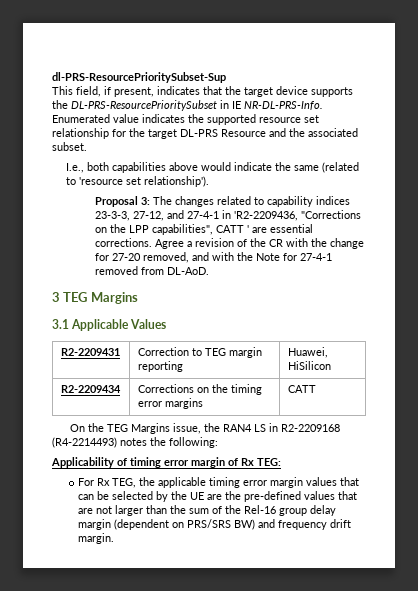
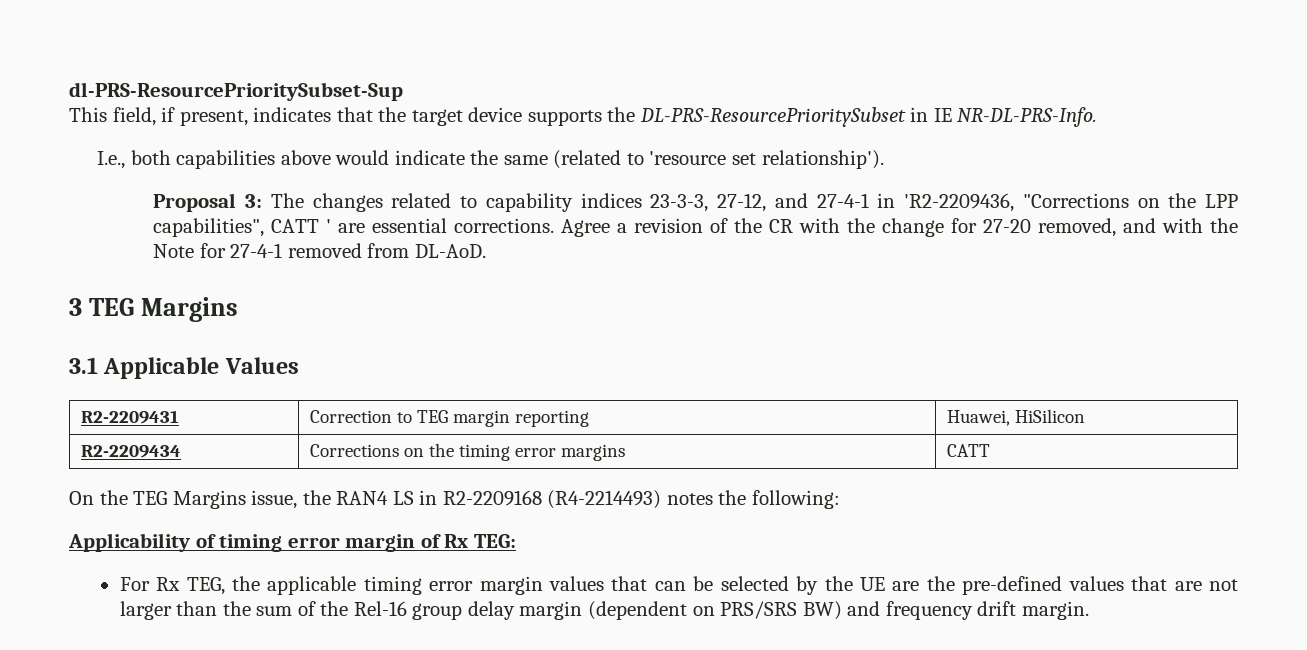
[52,114,319,125] [52,128,358,139] [52,142,87,151] Enumerated value indicates the supported resource set relationship for the target DL-PRS Resource and the associated subset. -> (1098, 117) none

